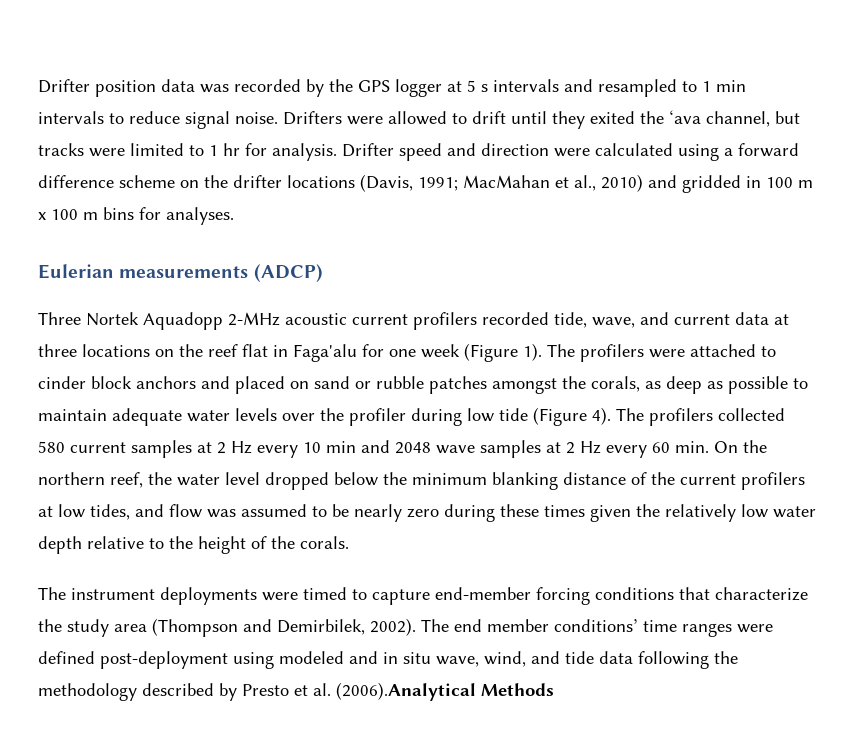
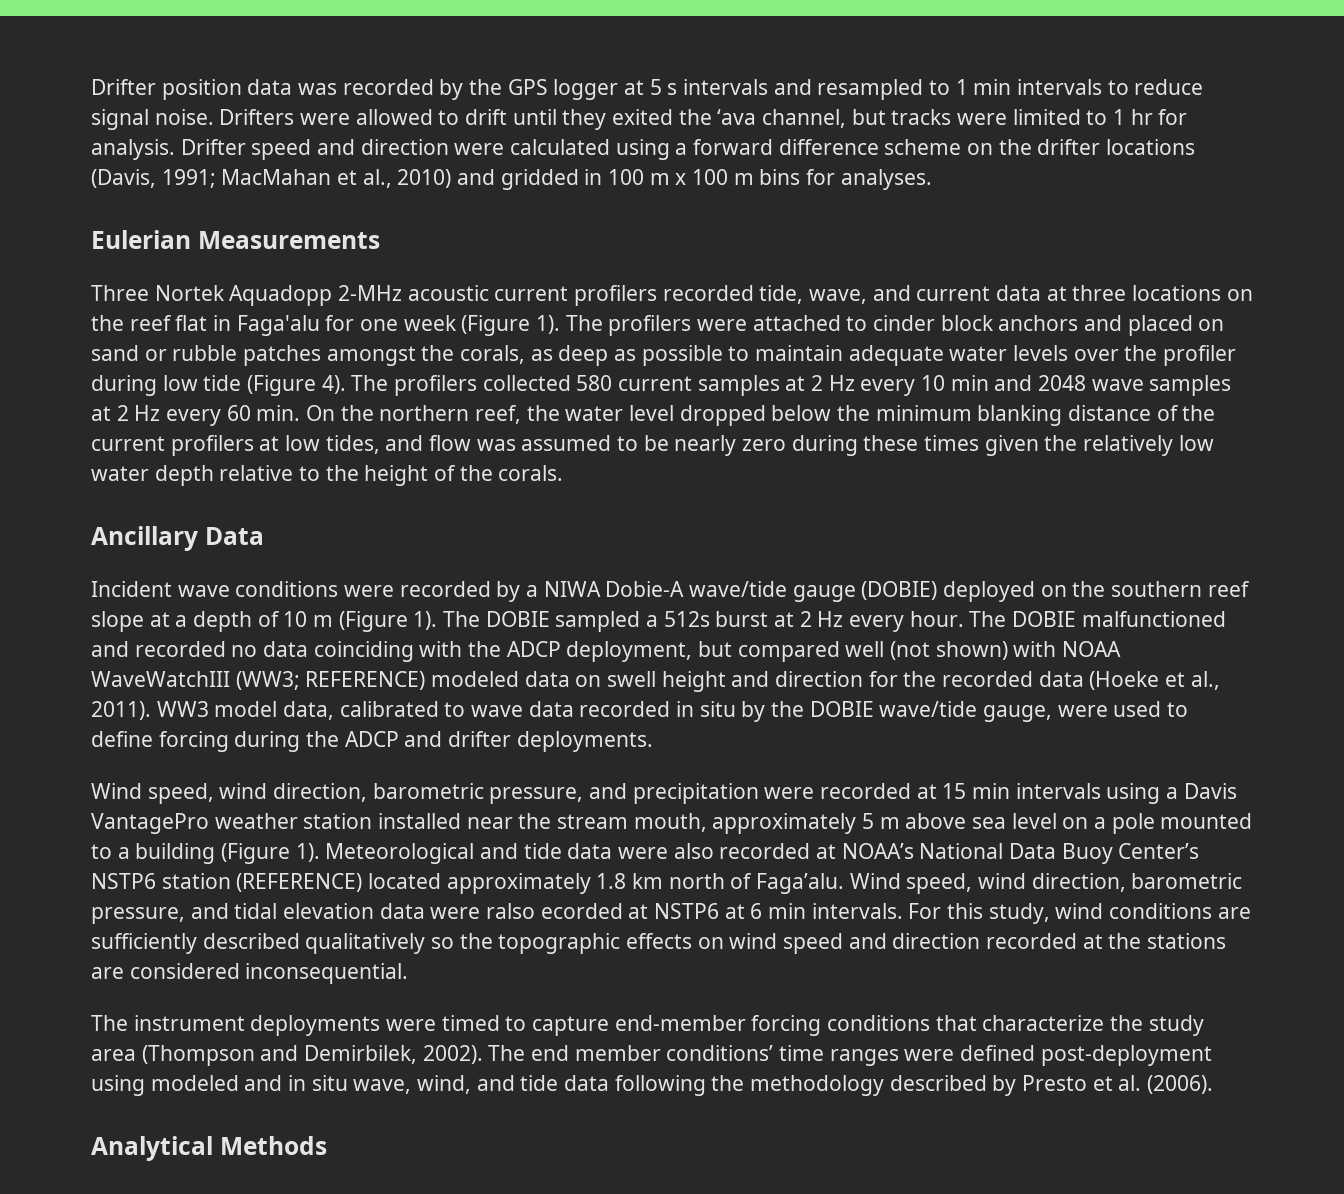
[119,264,323,282] measurements (ADCP) -> [197,231,380,249] Measurements
(349, 542) none -> [91,526,264,551] [91,581,1250,602] [91,611,1226,632] [91,641,1122,662] [91,671,1220,692] [91,701,1189,722] [91,731,653,752] [91,783,1237,804] [91,813,1253,834] [91,843,1200,864] [91,873,1243,894] [91,903,1251,924] [91,933,1227,954] [91,963,409,984] // Ancillary Data // Incident wave conditions were recorded by a NIWA Dobie-A wave/tide gauge (DOBIE) deployed on the southern reef slope at a depth of 10 m (Figure 1). The DOBIE sampled a 512s burst at 2 Hz every hour. The DOBIE malfunctioned and recorded no data coinciding with the ADCP deployment, but compared well (not shown) with NOAA WaveWatchIII (WW3; REFERENCE) modeled data on swell height and direction for the recorded data (Hoeke et al., 2011). WW3 model data, calibrated to wave data recorded in situ by the DOBIE wave/tide gauge, were used to define forcing during the ADCP and drifter deployments. // Wind speed, wind direction, barometric pressure, and precipitation were recorded at 15 min intervals using a Davis VantagePro weather station installed near the stream mouth, approximately 5 m above sea level on a pole mounted to a building (Figure 1). Meteorological and tide data were also recorded at NOAA’s National Data Buoy Center’s NSTP6 station (REFERENCE) located approximately 1.8 km north of Faga’alu. Wind speed, wind direction, barometric pressure, and tidal elevation data were ralso ecorded at NSTP6 at 6 min intervals. For this study, wind conditions are sufficiently described qualitatively so the topographic effects on wind speed and direction recorded at the stations are considered inconsequential.
[336,682,476,701] (2006).Analytical -> [1147,1075,1214,1094] [91,1136,213,1161] (2006). // Analytical

